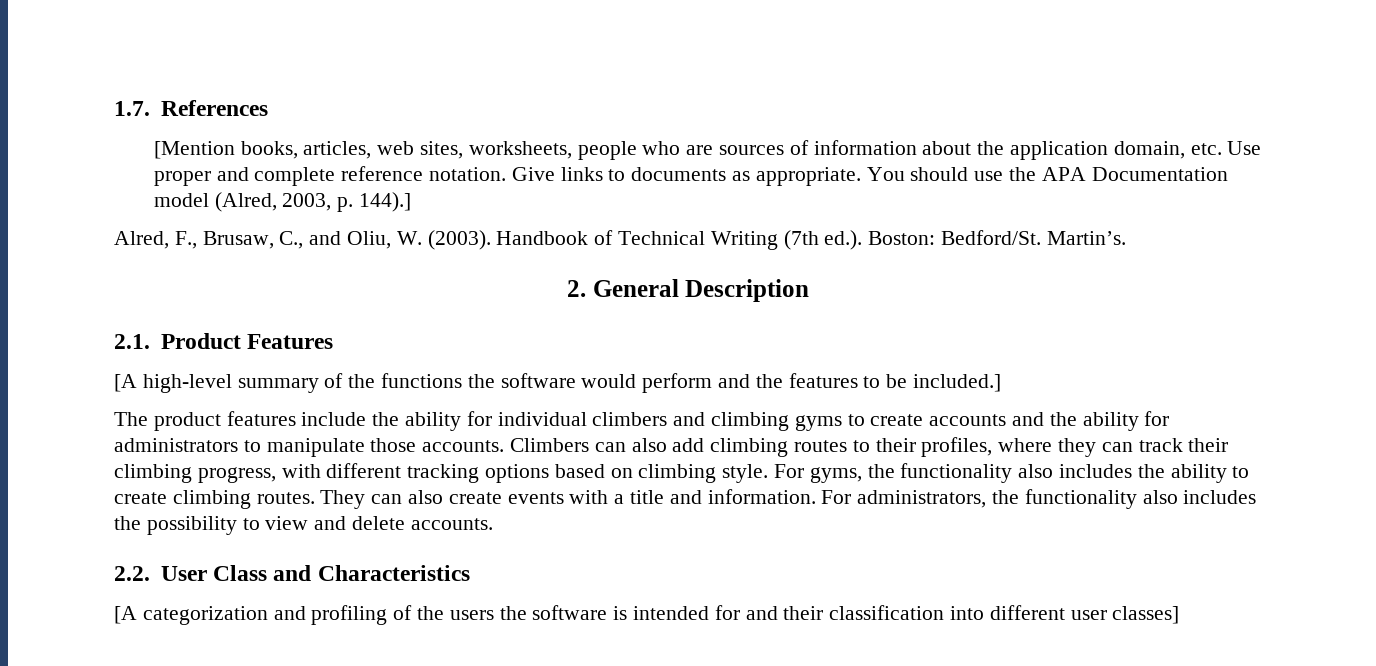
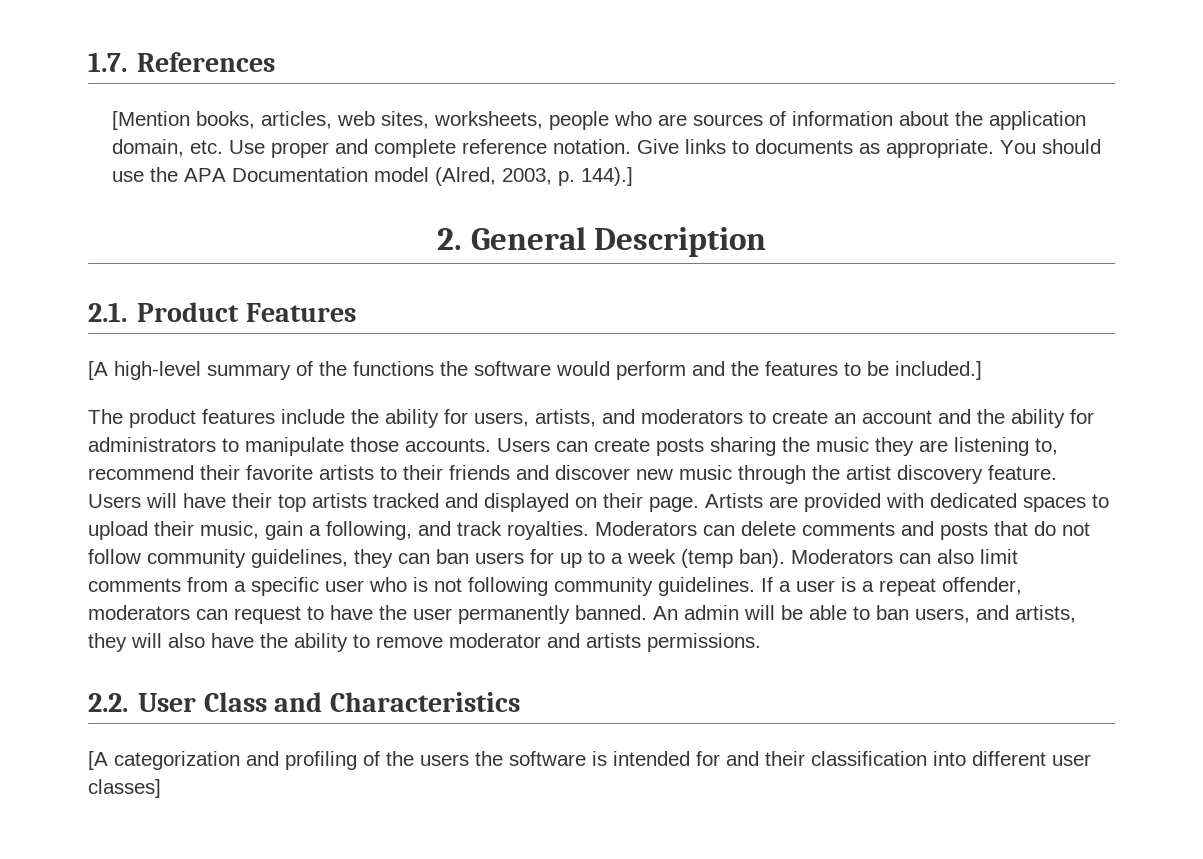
[114,230,1126,250] // Alred, F., Brusaw, C., and Oliu, W. (2003). Handbook of Technical Writing (7th ed.). Boston: Bedford/St. Martin’s. -> (633, 176) none
[497,412,1007,431] individual climbers and climbing gyms to create accounts -> [474,409,932,427] users, artists, and moderators to create an account
[510,437,1229,457] [114,463,1250,483] [114,489,1257,509] [114,516,493,535] Climbers can also add climbing routes to their profiles, where they can track their climbing progress, with different tracking options based on climbing style. For gyms, the functionality also includes the ability to create climbing routes. They can also create events with a title and information. For administrators, the functionality also includes the possibility to view and delete accounts. -> [497,437,1058,456] [88,465,1057,484] [88,493,1109,512] [88,521,1090,540] [88,549,1018,568] [88,577,1022,596] [88,605,1076,624] [88,633,761,652] Users can create posts sharing the music they are listening to, recommend their favorite artists to their friends and discover new music through the artist discovery feature. Users will have their top artists tracked and displayed on their page. Artists are provided with dedicated spaces to upload their music, gain a following, and track royalties. Moderators can delete comments and posts that do not follow community guidelines, they can ban users for up to a week (temp ban). Moderators can also limit comments from a specific user who is not following community guidelines. If a user is a repeat offender, moderators can request to have the user permanently banned. An admin will be able to ban users, and artists, they will also have the ability to remove moderator and artists permissions.

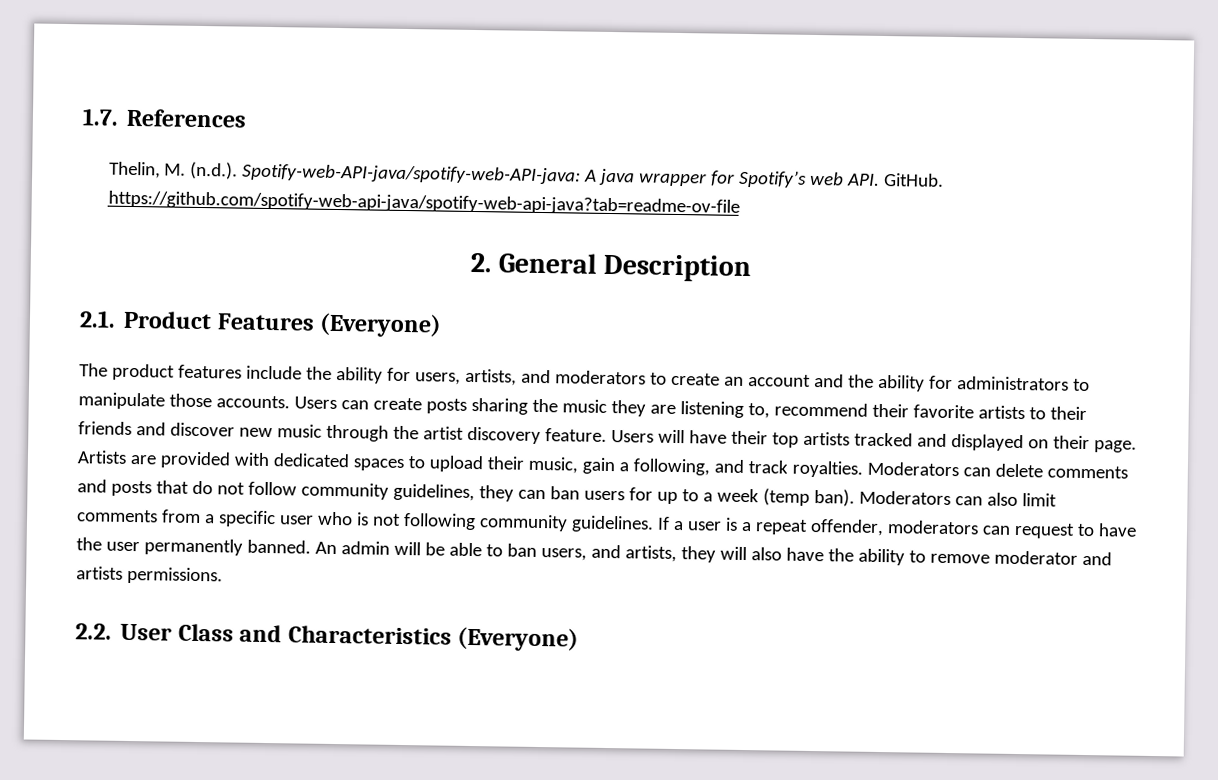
[111,111,1086,130] [111,139,1101,158] [111,167,633,186] [Mention books, articles, web sites, worksheets, people who are sources of information about the application domain, etc. Use proper and complete reference notation. Give links to documents as appropriate. You should use the APA Documentation model (Alred, 2003, p. 144).] -> [108,161,945,188] [107,190,740,216] Thelin, M. (n.d.). Spotify-web-API-java/spotify-web-API-java: A java wrapper for Spotify’s web API. GitHub. https://github.com/spotify-web-api-java/spotify-web-api-java?tab=readme-ov-file
[88,361,982,380] // [A high-level summary of the functions the software would perform and the features to be included.] -> [319,312,443,338] (Everyone)
[88,751,1091,770] [88,779,161,798] // [A categorization and profiling of the users the software is intended for and their classification into different user classes] -> [457,626,580,652] (Everyone)

